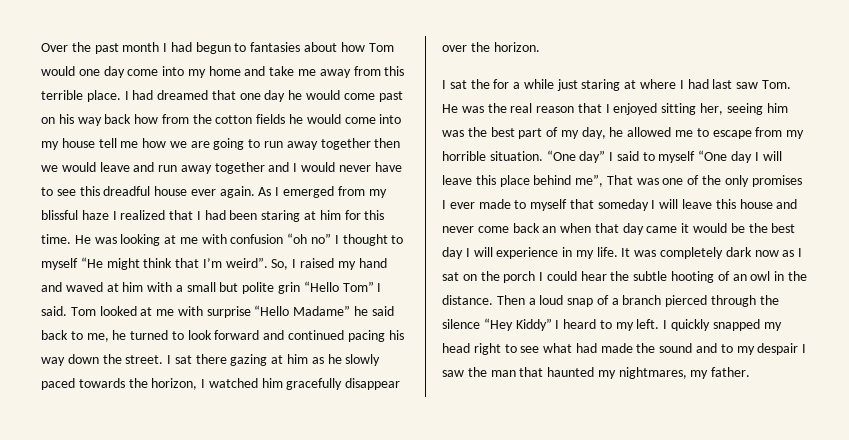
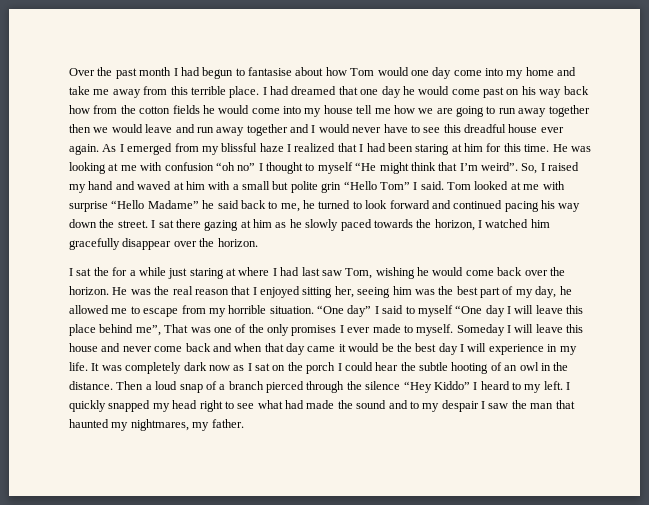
[250,42,301,52] fantasies -> [248,67,292,76] fantasise
[761,80,791,89] Tom. -> [345,267,565,279] [69,286,109,295] Tom, wishing he would come back over the horizon.
[530,199,649,211] myself that someday -> [416,324,505,336] myself. Someday
[542,226,557,233] an -> [212,343,232,352] and
[515,318,552,331] Kiddy” -> [433,381,470,390] Kiddo”

